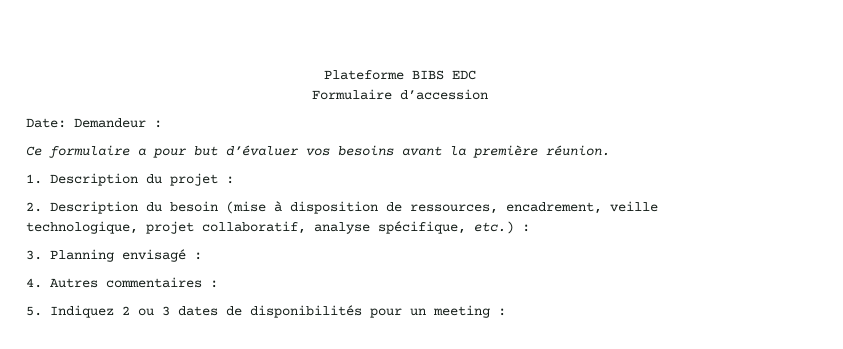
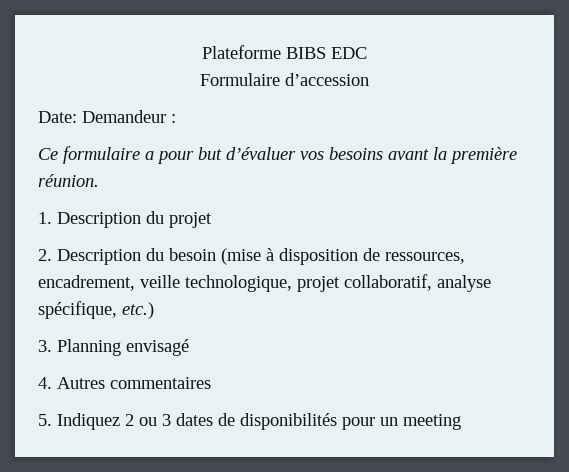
[226,176,234,184] : -> (212, 220) none
[522,224,530,232] : -> (154, 310) none
[194,252,202,260] : -> (189, 347) none
[210,280,218,288] : -> (211, 383) none
[498,308,506,316] : -> (461, 422) none

